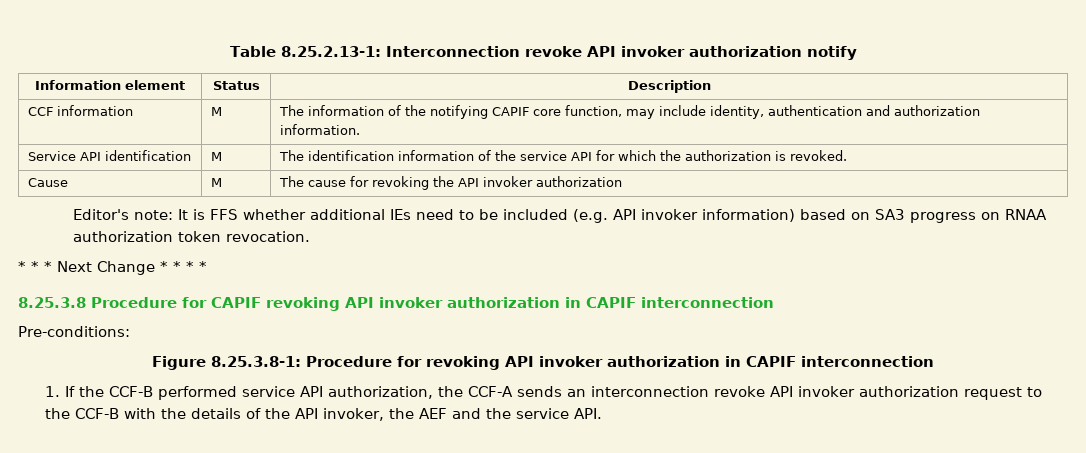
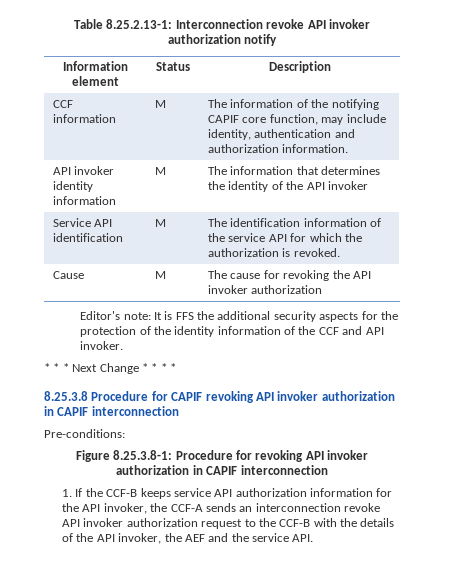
(361, 129) none -> [52,166,115,175] [52,181,93,192] [52,196,116,205] [154,167,166,175] [207,166,381,175] [207,181,368,192] // API invoker identity information | M | The information that determines the identity of the API invoker
[242,209,1047,223] [72,231,310,242] whether additional IEs need to be included (e.g. API invoker information) based on SA3 progress on RNAA authorization token revocation. -> [197,311,398,322] [80,326,384,337] [80,341,124,350] the additional security aspects for the protection of the identity information of the CCF and API invoker.
[158,386,434,400] performed service API authorization, -> [140,488,393,499] [62,503,147,514] keeps service API authorization information for the API invoker,

